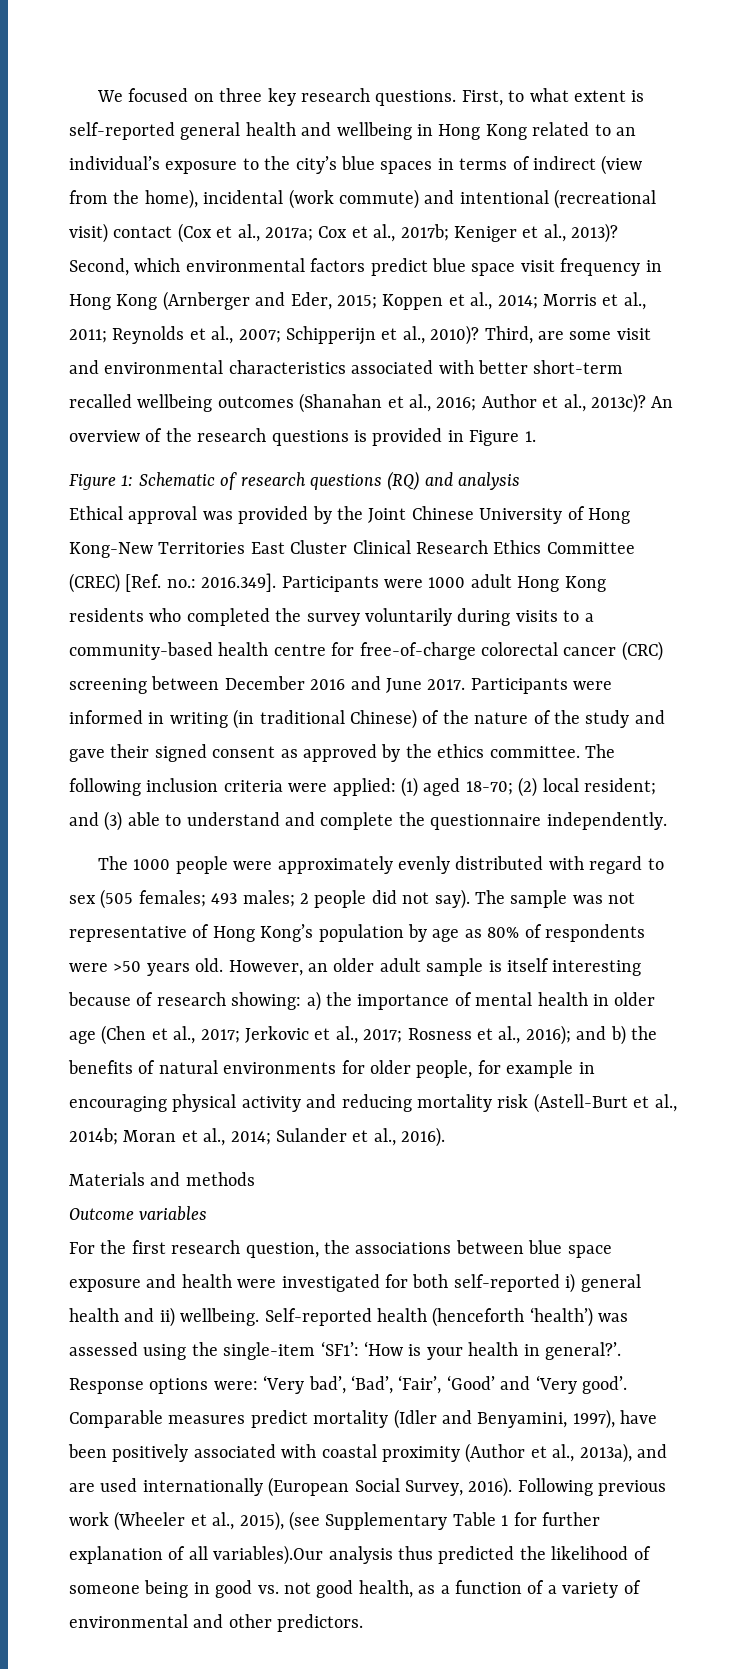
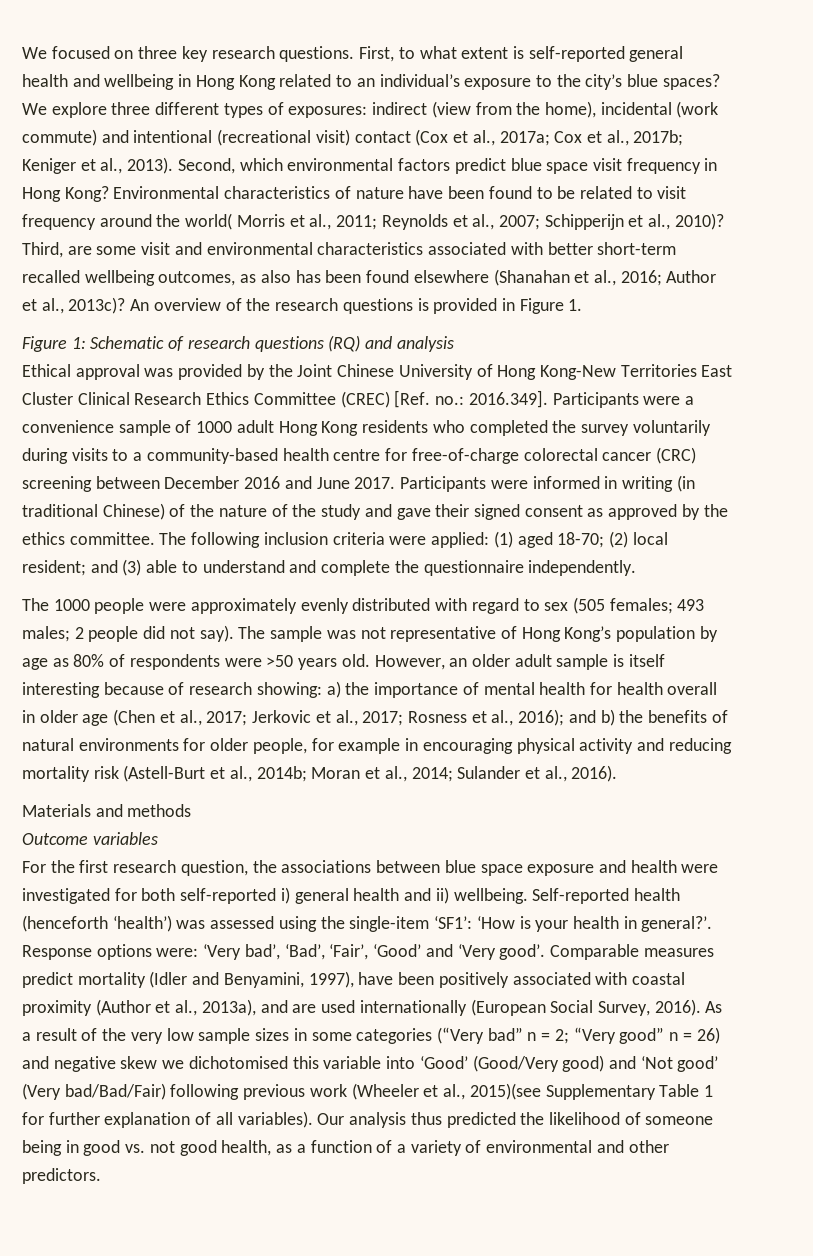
[380,156,530,174] spaces in terms of -> [662,74,720,90] [22,102,368,118] spaces? We explore three different types of exposures:
[571,223,619,243] 2013)? -> [127,157,174,174] 2013).
[116,291,538,311] Kong (Arnberger and Eder, 2015; Koppen et al., 2014; -> [64,186,687,202] [22,213,233,230] Kong? Environmental characteristics of nature have been found to be related to visit frequency around the world(
[217,396,294,408] outcomes -> [158,270,489,286] outcomes, as also has been found elsewhere
(423, 583) none -> [684,396,694,405] [22,420,192,436] a convenience sample of
(588, 999) none -> [589,682,718,695] for health overall
[517,1478,593,1496] Following -> [705,1001,723,1013] [22,1027,720,1044] [22,1055,719,1072] [22,1083,240,1100] As a result of the very low sample sizes in some categories (“Very bad” n = 2; “Very good” n = 26) and negative skew we dichotomised this variable into ‘Good’ (Good/Very good) and ‘Not good’ (Very bad/Bad/Fair) following
[239,1511,320,1531] 2015), (see -> [469,1083,541,1100] 2015)(see
[213,1545,324,1565] variables).Our -> [237,1111,345,1128] variables). Our

